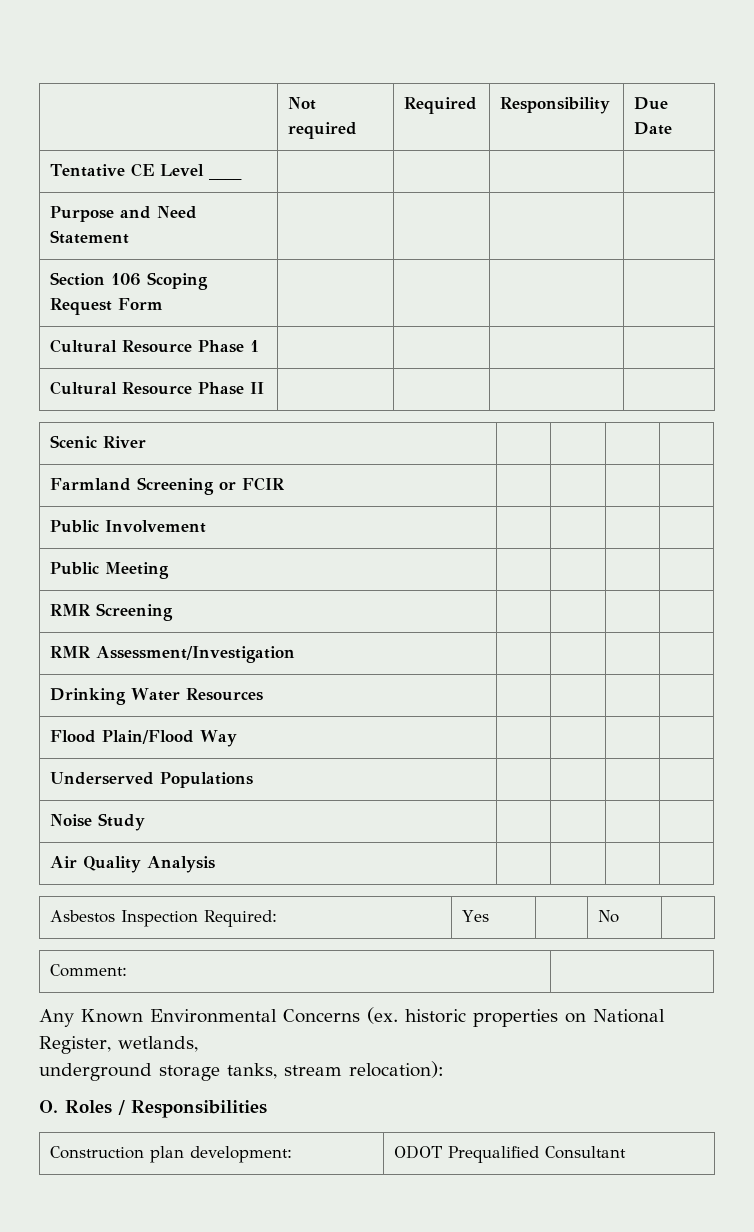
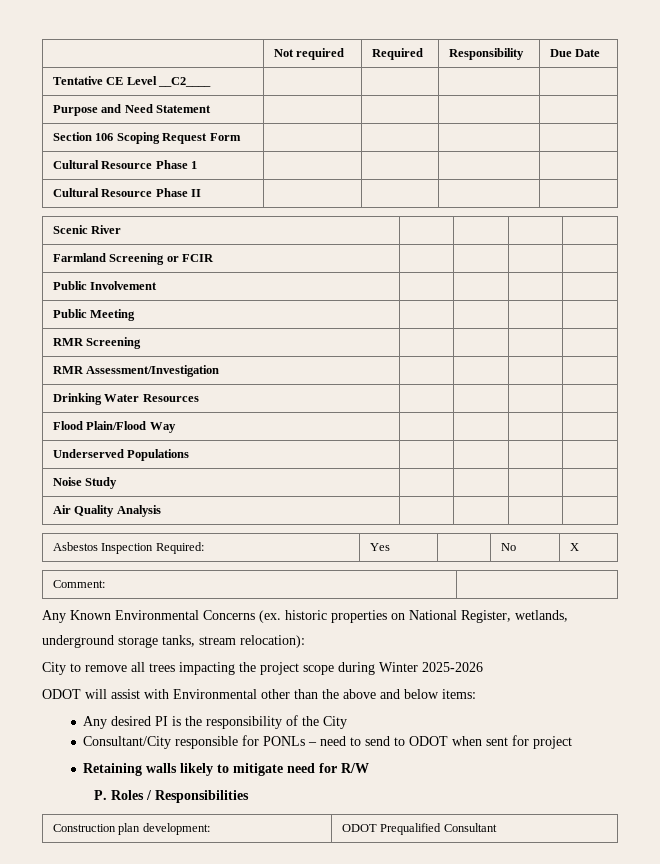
[209,176,243,180] ____ -> [158,77,212,87] __C2____
(620, 916) none -> [570,543,580,551] X
[39,1100,58,1113] O. -> [42,662,483,675] [42,689,476,699] [83,715,348,729] [83,735,573,749] [83,763,370,776] [94,790,108,800] City to remove all trees impacting the project scope during Winter 2025-2026 // ODOT will assist with Environmental other than the above and below items: // Any desired PI is the responsibility of the City // Consultant/City responsible for PONLs – need to send to ODOT when sent for project // Retaining walls likely to mitigate need for R/W // P.

